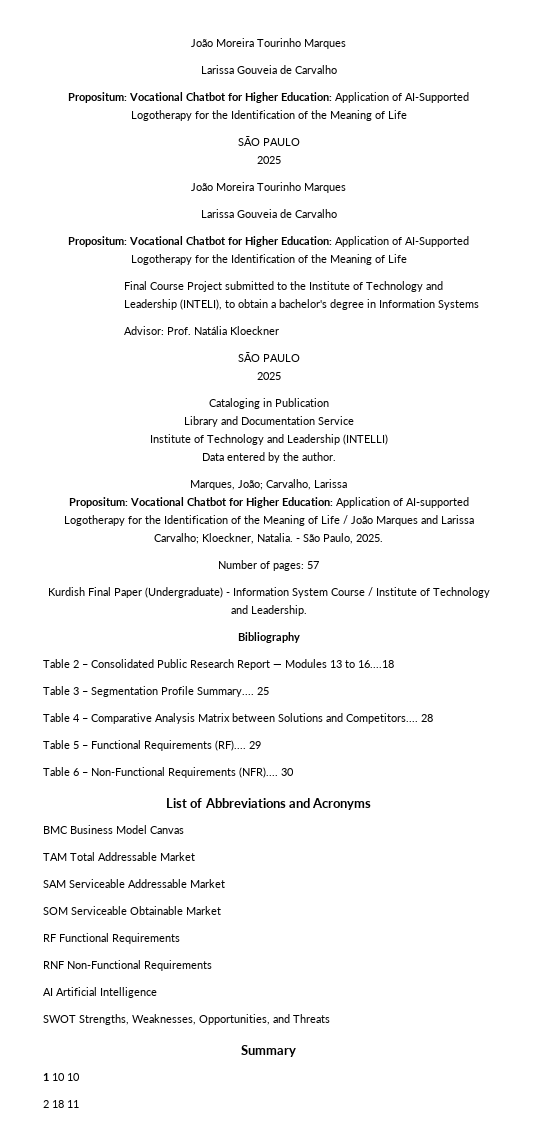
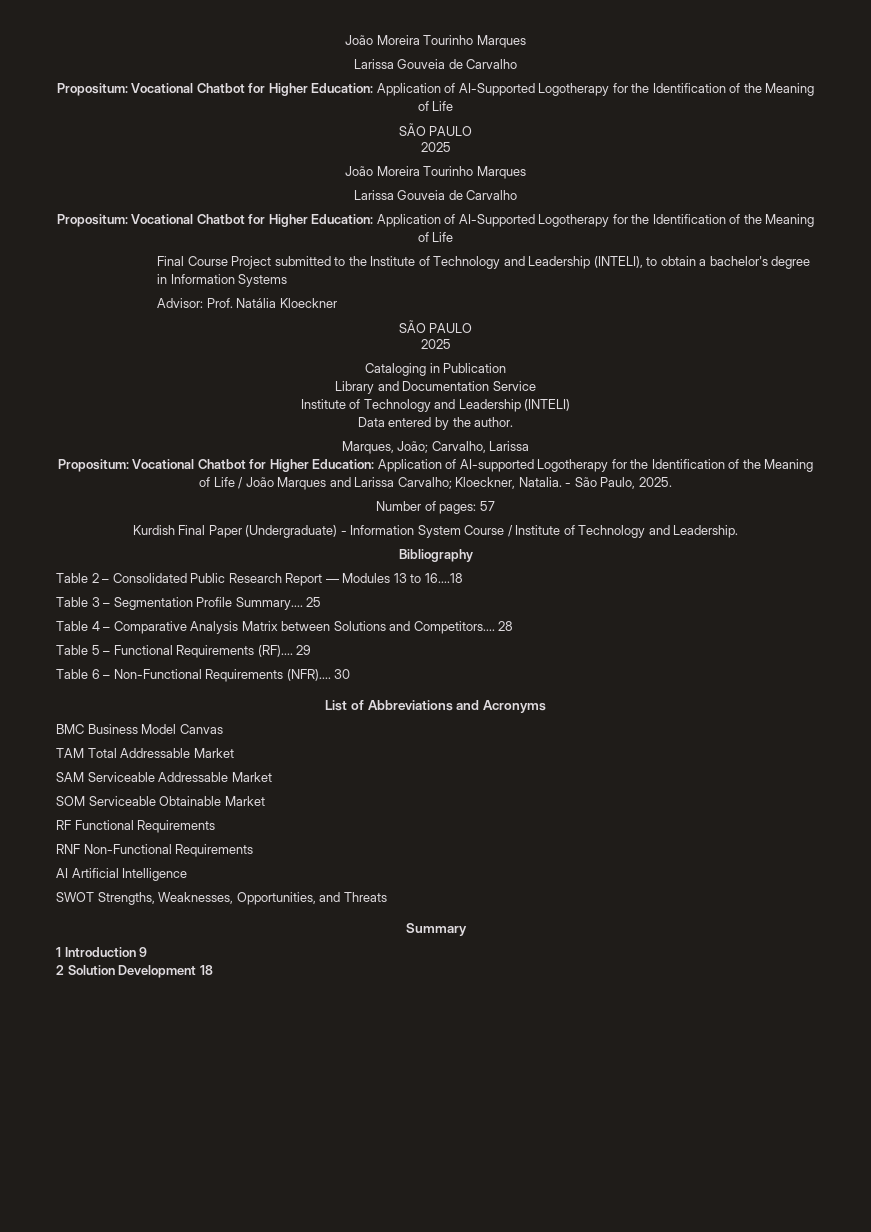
[342,434,388,445] (INTELLI) -> [524,399,571,411] (INTELI)
[52,1073,80,1081] [43,1100,79,1108] 10 10 // 2 18 11 -> [64,947,148,957] [56,965,213,978] Introduction 9 // 2 Solution Development 18

